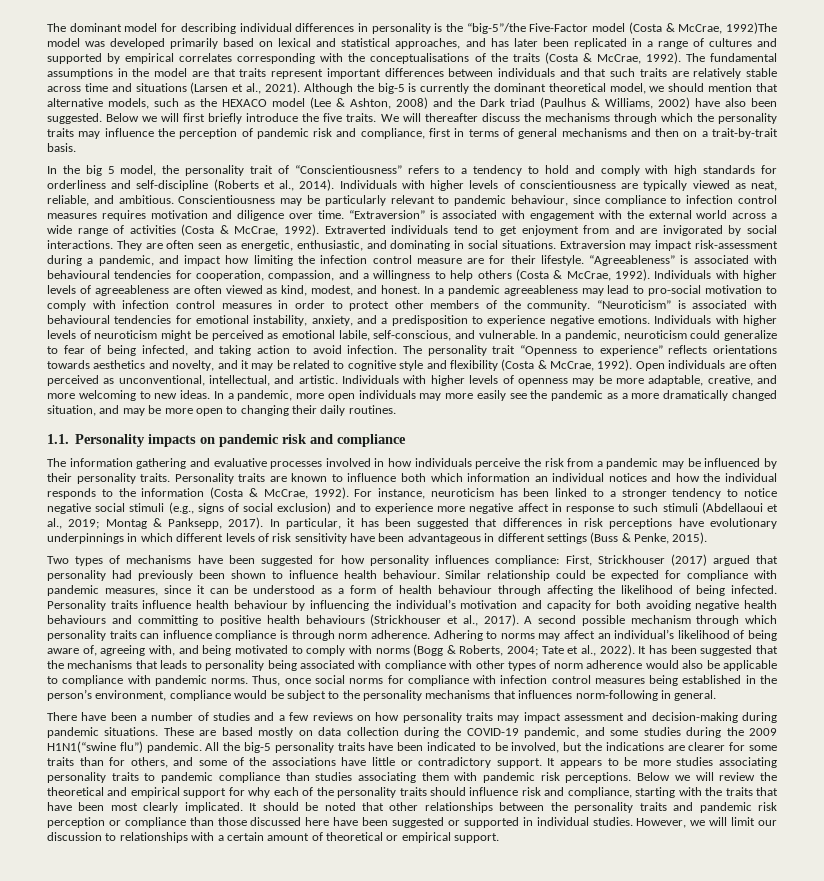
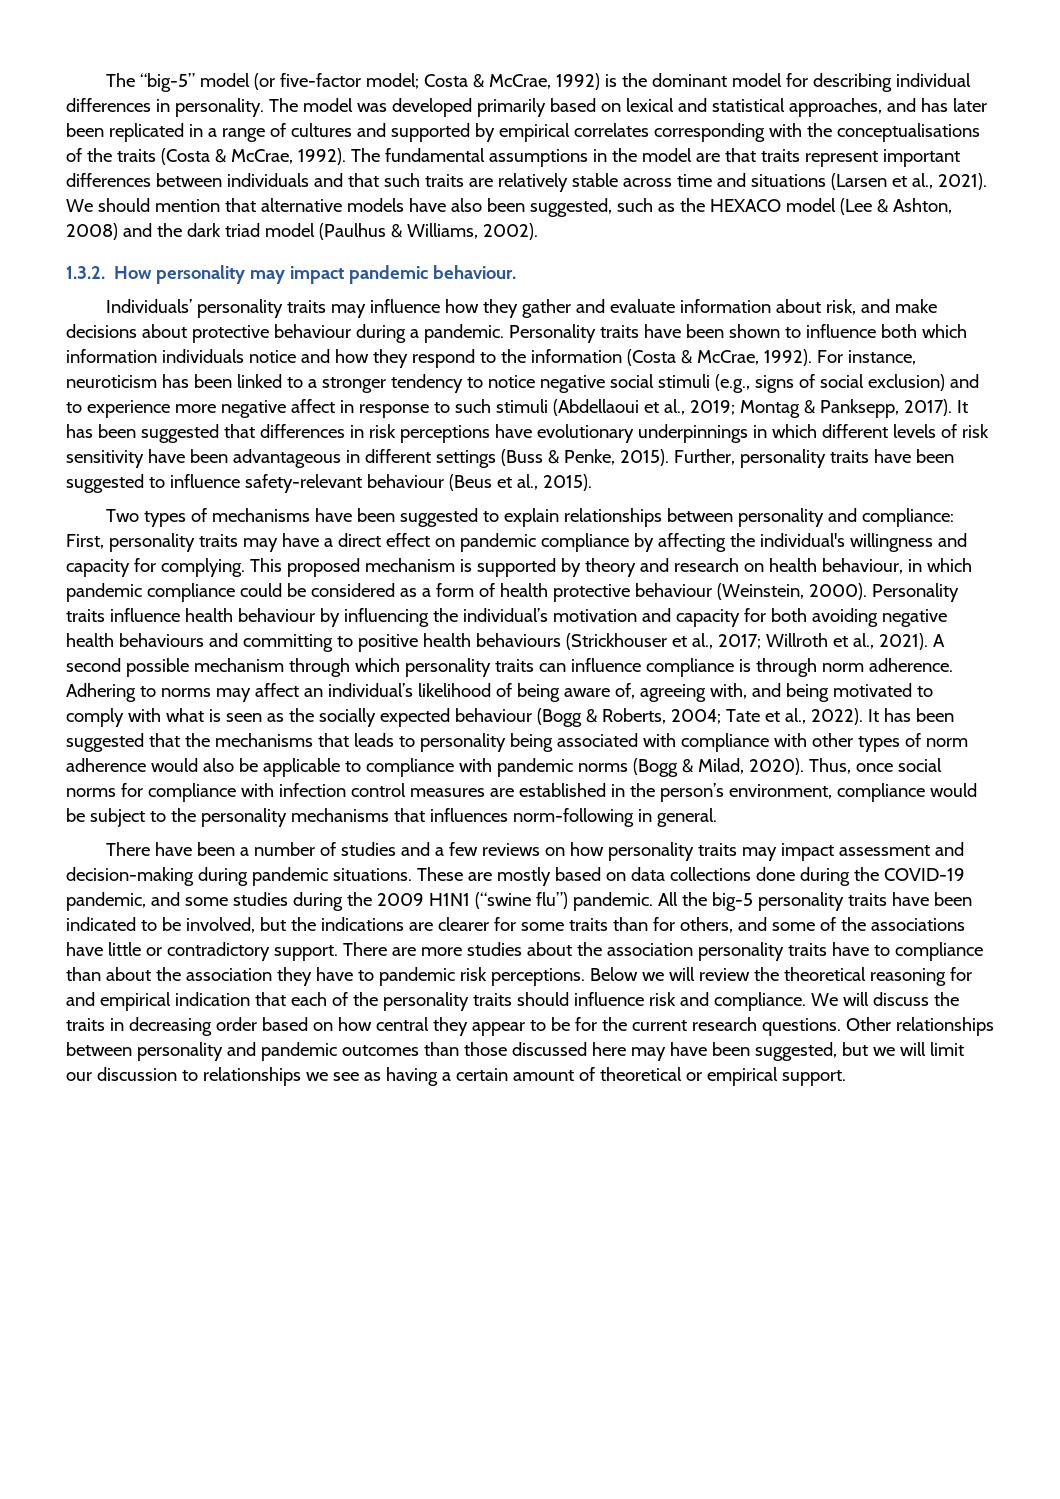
[47,23,66,32] The -> [105,73,647,92] The “big-5” model (or five-factor model; Costa & McCrae, 1992) is the
[371,22,778,34] personality is the “big-5”/the Five-Factor model (Costa & McCrae, 1992)The -> [174,98,298,117] personality. The
[303,83,779,94] [47,98,149,109] Although the big-5 is currently the dominant theoretical model, we should mention that alternative models, -> [66,198,612,217] We should mention that alternative models have also been suggested,
[480,97,777,109] [47,113,777,124] [47,128,778,139] [47,143,76,152] [47,165,778,176] [47,179,778,191] [47,195,777,206] [47,210,778,221] [47,224,777,236] [47,240,778,251] [47,255,778,266] [47,269,778,281] [47,285,777,296] [47,300,777,311] [47,315,777,326] [47,330,778,341] [47,345,777,356] [47,359,778,371] [47,375,778,386] [47,390,778,401] [47,405,396,416] [47,434,407,447] [47,458,778,469] [47,473,328,484] Dark triad (Paulhus & Williams, 2002) have also been suggested. Below we will first briefly introduce the five traits. We will thereafter discuss the mechanisms through which the personality traits may influence the perception of pandemic risk and compliance, first in terms of general mechanisms and then on a trait-by-trait basis. // In the big 5 model, the personality trait of “Conscientiousness” refers to a tendency to hold and comply with high standards for orderliness and self-discipline (Roberts et al., 2014). Individuals with higher levels of conscientiousness are typically viewed as neat, reliable, and ambitious. Conscientiousness may be particularly relevant to pandemic behaviour, since compliance to infection control measures requires motivation and diligence over time. “Extraversion” is associated with engagement with the external world across a wide range of activities (Costa & McCrae, 1992). Extraverted individuals tend to get enjoyment from and are invigorated by social interactions. They are often seen as energetic, enthusiastic, and dominating in social situations. Extraversion may impact risk-assessment during a pandemic, and impact how limiting the infection control measure are for their lifestyle. “Agreeableness” is associated with behavioural tendencies for cooperation, compassion, and a willingness to help others (Costa & McCrae, 1992). Individuals with higher levels of agreeableness are often viewed as kind, modest, and honest. In a pandemic agreeableness may lead to pro-social motivation to comply with infection control measures in order to protect other members of the community. “Neuroticism” is associated with behavioural tendencies for emotional instability, anxiety, and a predisposition to experience negative emotions. Individuals with higher levels of neuroticism might be perceived as emotional labile, self-conscious, and vulnerable. In a pandemic, neuroticism could generalize to fear of being infected, and taking action to avoid infection. The personality trait “Openness to experience” reflects orientations towards aesthetics and novelty, and it may be related to cognitive style and flexibility (Costa & McCrae, 1992). Open individuals are often perceived as unconventional, intellectual, and artistic. Individuals with higher levels of openness may be more adaptable, creative, and more welcoming to new ideas. In a pandemic, more open individuals may more easily see the pandemic as a more dramatically changed situation, and may be more open to changing their daily routines. // 1.1. Personality impacts on pandemic risk and compliance // The information gathering and evaluative processes involved in how individuals perceive the risk from a pandemic may be influenced by their personality traits. Personality traits are known -> [186,223,538,240] [66,265,517,284] [105,299,937,318] [66,324,780,343] dark triad model (Paulhus & Williams, 2002). // 1.3.2. How personality may impact pandemic behaviour. // Individuals’ personality traits may influence how they gather and evaluate information about risk, and make decisions about protective behaviour during a pandemic. Personality traits have been shown
[534,473,777,482] [47,488,96,499] an individual notices and how the individual responds -> [161,349,475,368] individuals notice and how they respond
[269,518,356,529] In particular, it -> [956,400,968,413] It
(708, 538) none -> [673,449,954,468] [66,474,592,493] Further, personality traits have been suggested to influence safety-relevant behaviour (Beus et al., 2015).
[318,554,778,566] [47,570,777,581] [47,585,316,596] for how personality influences compliance: First, Strickhouser (2017) argued that personality had previously been shown to influence health behaviour. Similar relationship could be expected for compliance with pandemic measures, since it can be understood -> [482,508,954,527] [66,533,967,552] [66,558,972,577] [66,583,395,602] to explain relationships between personality and compliance: First, personality traits may have a direct effect on pandemic compliance by affecting the individual's willingness and capacity for complying. This proposed mechanism is supported by theory and research on health behaviour, in which pandemic compliance could be considered
[437,585,778,596] behaviour through affecting the likelihood of being infected. -> [552,583,867,602] protective behaviour (Weinstein, 2000).
[483,614,519,626] 2017). -> [717,633,928,650] 2017; Willroth et al., 2021).
[375,648,410,654] norms -> [165,708,532,727] what is seen as the socially expected behaviour
[211,678,249,684] norms. -> [577,758,804,777] norms (Bogg & Milad, 2020).
[649,675,679,686] being -> [489,788,514,797] are
[221,727,399,738] based mostly on data collection -> [496,867,795,886] mostly based on data collections done
[47,741,116,753] H1N1(“swine -> [428,892,531,909] H1N1 (“swine
[547,757,778,768] [47,772,478,783] It appears to be more studies associating personality traits to pandemic compliance than studies associating them with -> [342,942,983,961] [66,967,374,986] There are more studies about the association personality traits have to compliance than about the association they have to
[107,787,271,798] and empirical support for why -> [869,967,972,986] [66,992,286,1011] reasoning for and empirical indication that
[567,787,779,798] [47,802,778,813] [47,817,186,828] compliance, starting with the traits that have been most clearly implicated. It should be noted that other relationships between the personality traits and pandemic risk perception or compliance -> [713,992,959,1011] [66,1017,994,1036] [66,1042,419,1061] compliance. We will discuss the traits in decreasing order based on how central they appear to be for the current research questions. Other relationships between personality and pandemic outcomes
[333,817,687,828] have been suggested or supported in individual studies. However, -> [630,1042,868,1061] may have been suggested, but
[191,832,215,841] with -> [305,1067,438,1086] we see as having

